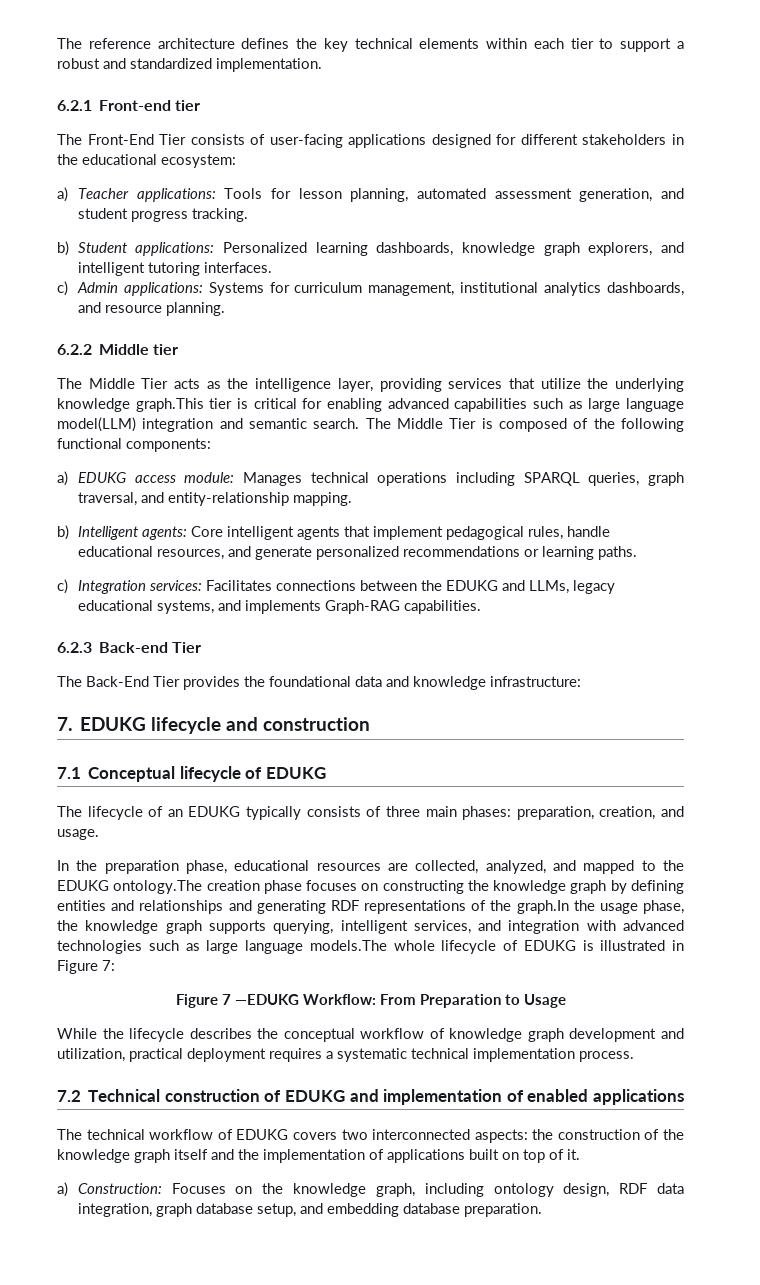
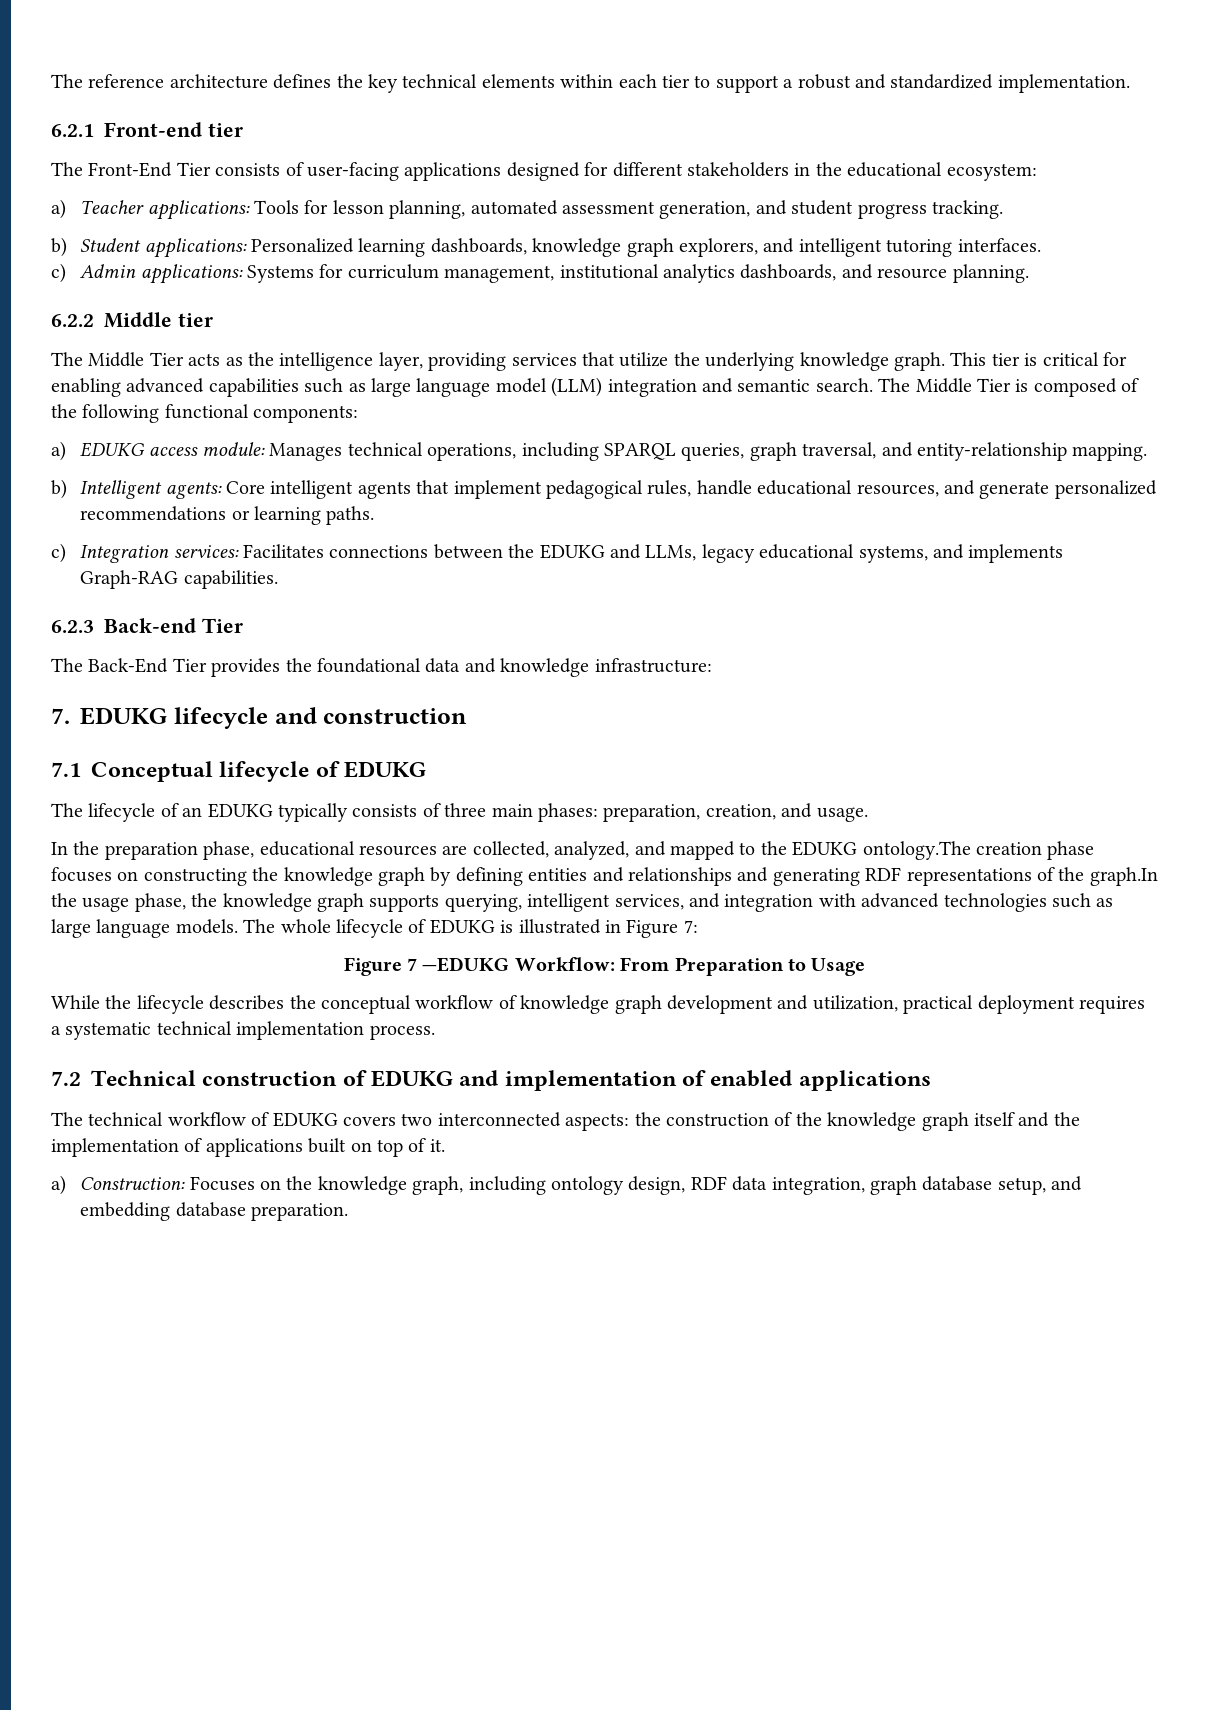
[135,398,204,412] graph.This -> [893,352,987,371] graph. This
[57,417,136,432] model(LLM) -> [495,377,603,397] model (LLM)
[377,472,448,486] operations -> [427,443,517,461] operations,
[309,940,387,951] models.The -> [175,919,276,934] models. The

